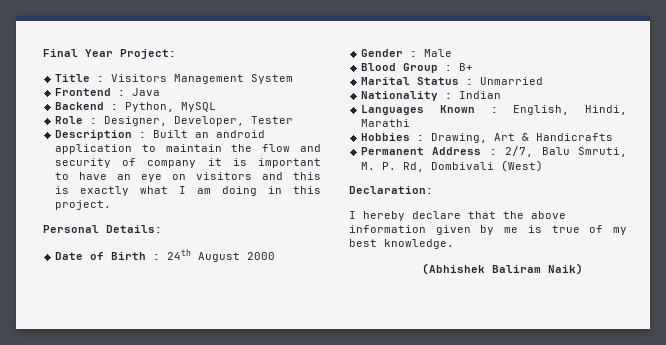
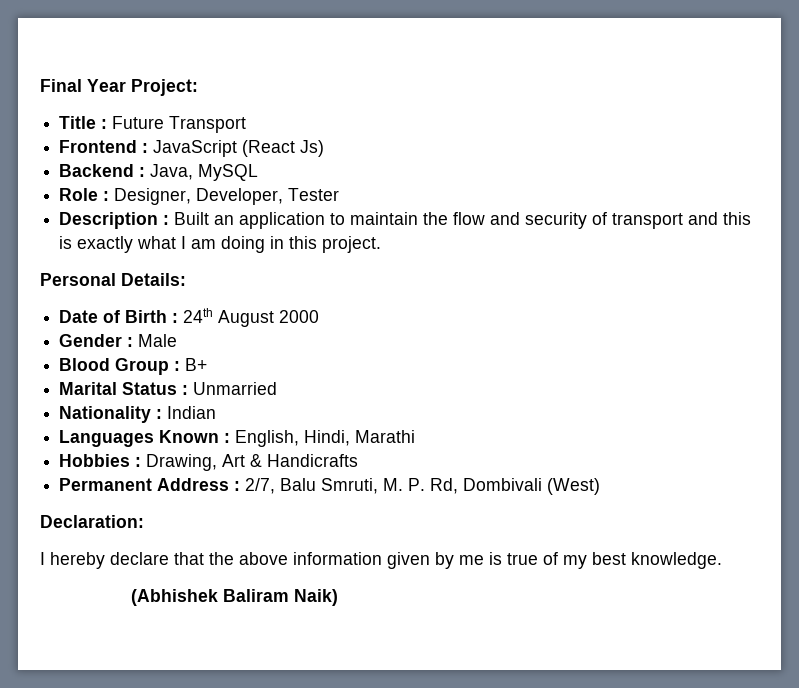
[111,74,294,84] Visitors Management System -> [112,116,247,133] Future Transport
[132,88,161,96] Java -> [153,140,325,157] JavaScript (React Js)
[125,102,175,112] Python, -> [150,164,194,180] Java,
[216,130,266,138] android -> (235, 220) none
[147,158,321,168] [55,172,253,182] company it is important to have an eye on visitors -> [612,213,684,229] transport

